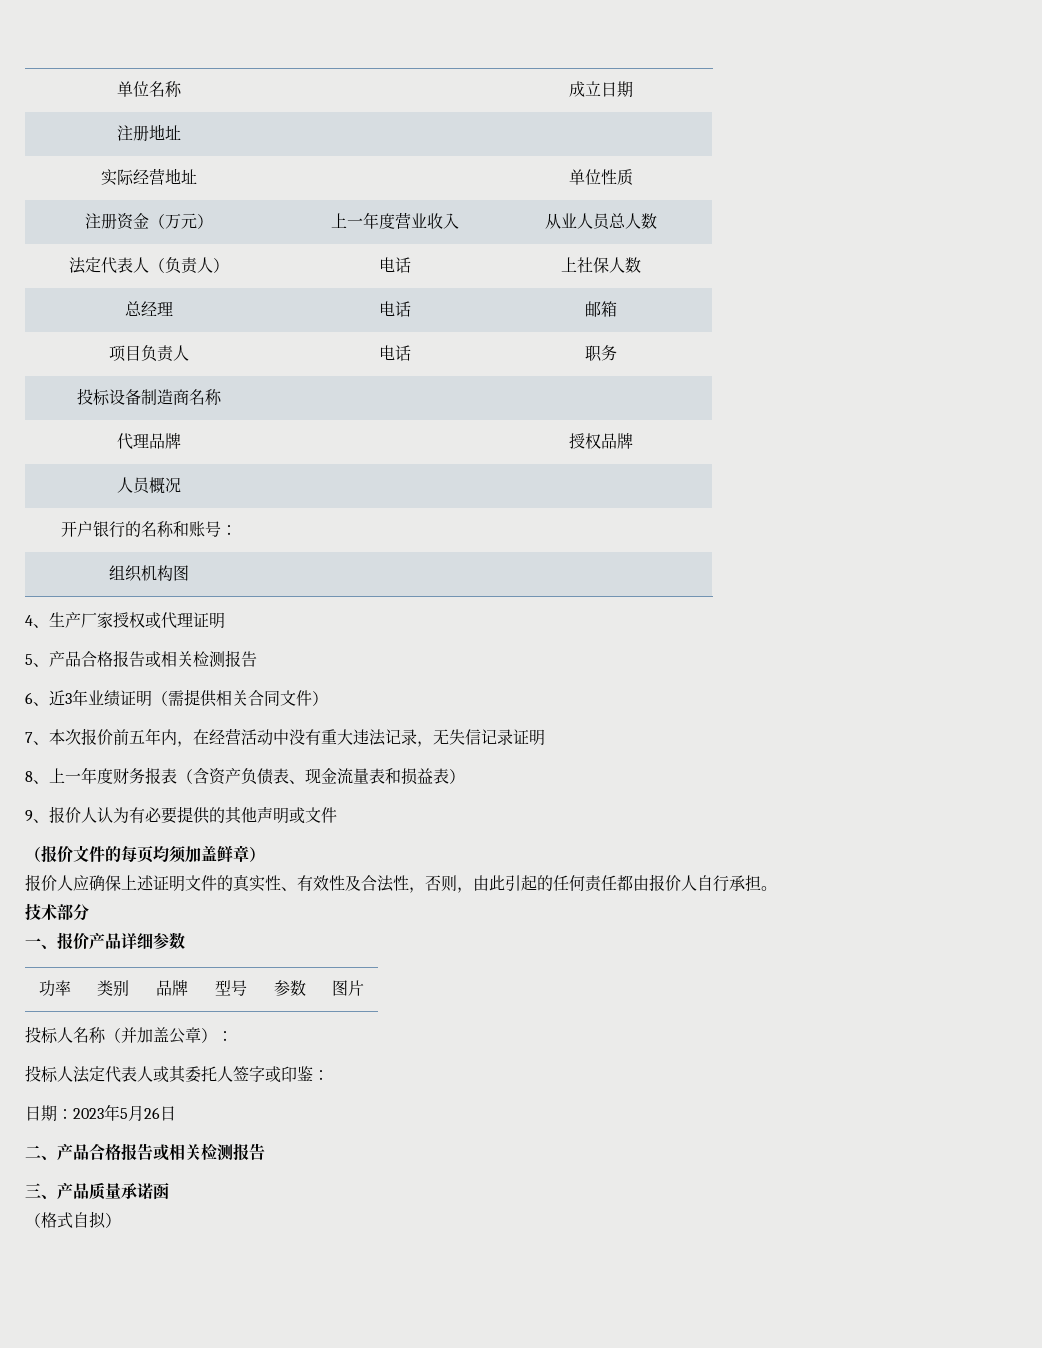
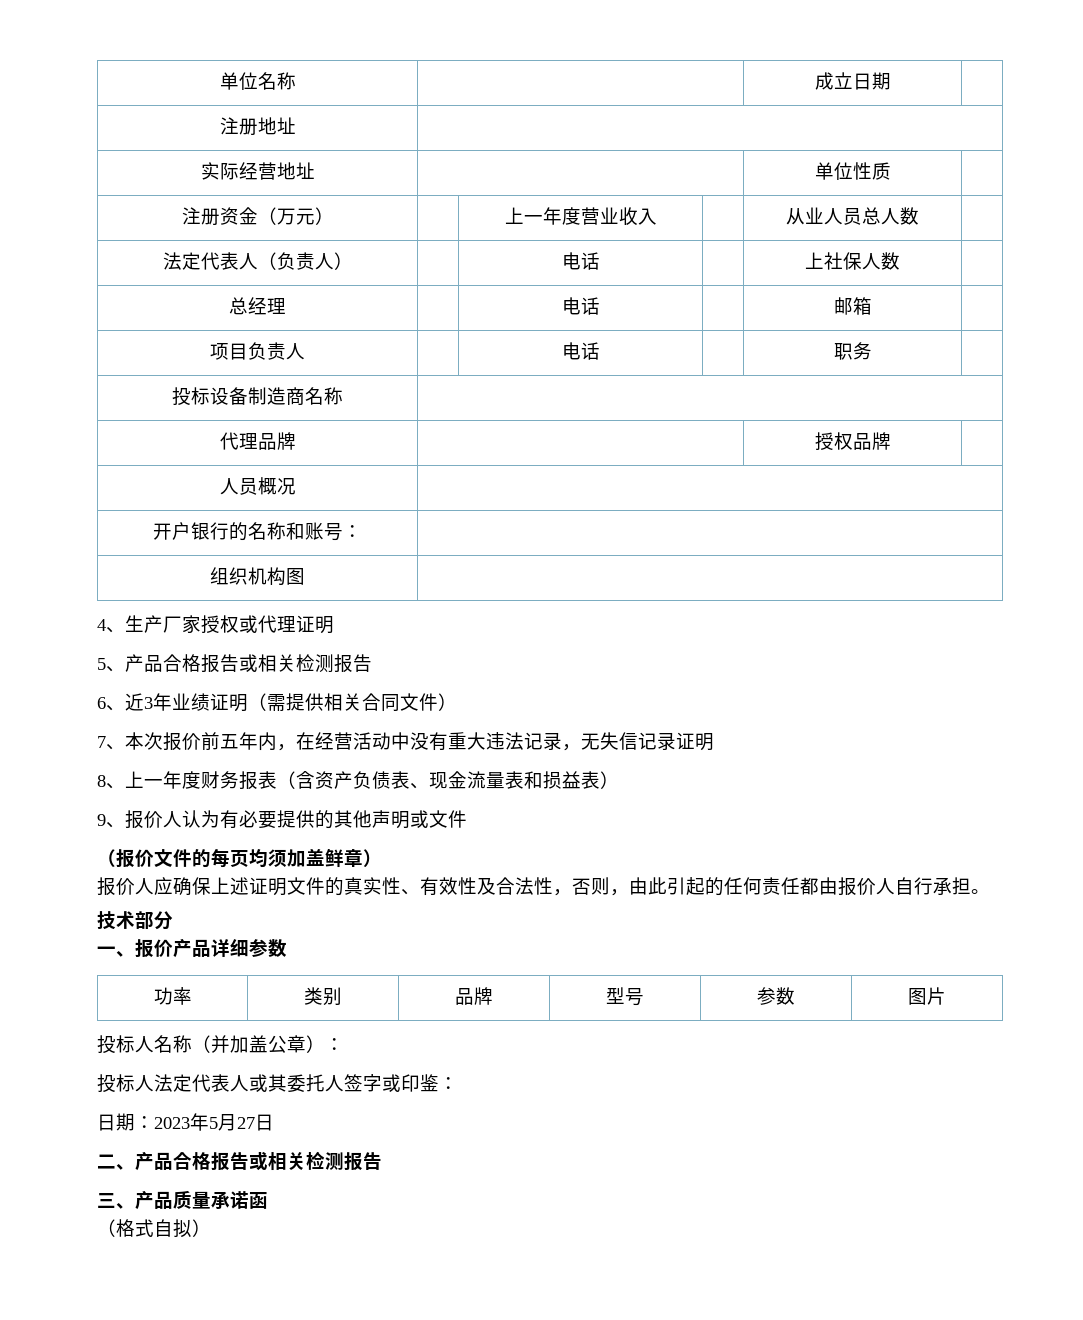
[144,1107,160,1119] 26 -> [237,1117,255,1129] 27

